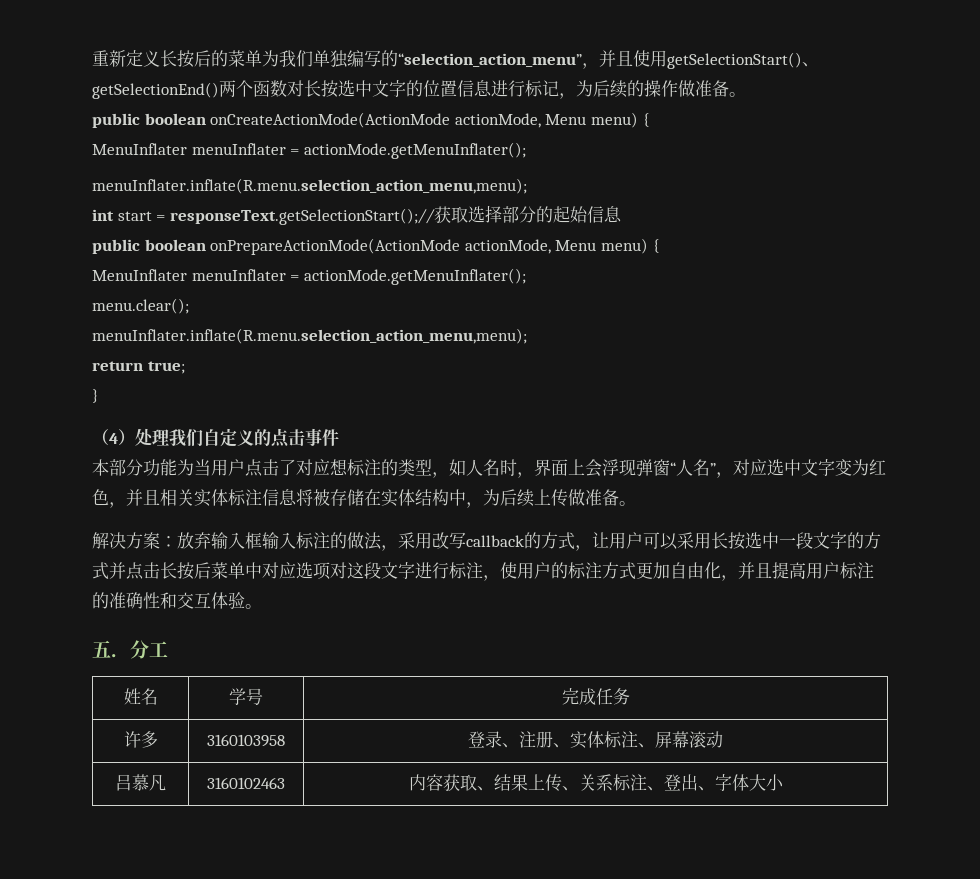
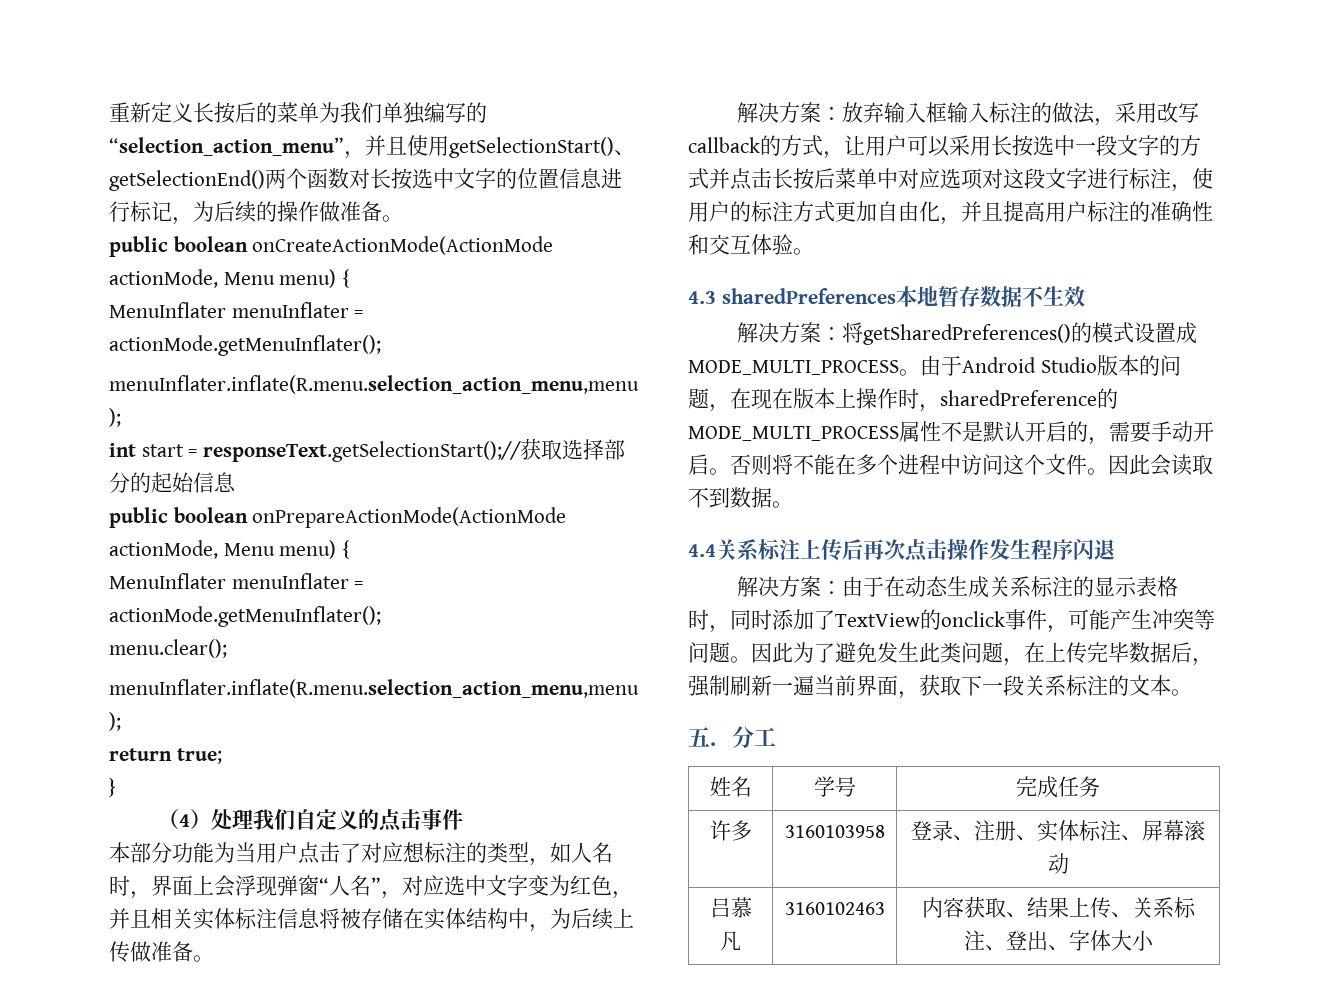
(262, 606) none -> [688,285,1085,307] [737,322,1198,345] [688,355,1181,376] [688,388,1118,412] [688,421,1214,445] [688,454,1213,476] [688,487,793,508] [688,539,1115,562] [737,576,1179,598] [688,609,1215,633] [688,642,1213,666] [688,674,1192,699] // 4.3 sharedPreferences本地暂存数据不生效 // 解决方案：将getSharedPreferences()的模式设置成MODE_MULTI_PROCESS。由于Android Studio版本的问题，在现在版本上操作时，sharedPreference的MODE_MULTI_PROCESS属性不是默认开启的，需要手动开启。否则将不能在多个进程中访问这个文件。因此会读取不到数据。 // 4.4关系标注上传后再次点击操作发生程序闪退 // 解决方案：由于在动态生成关系标注的显示表格时，同时添加了TextView的onclick事件，可能产生冲突等问题。因此为了避免发生此类问题，在上传完毕数据后，强制刷新一遍当前界面，获取下一段关系标注的文本。

